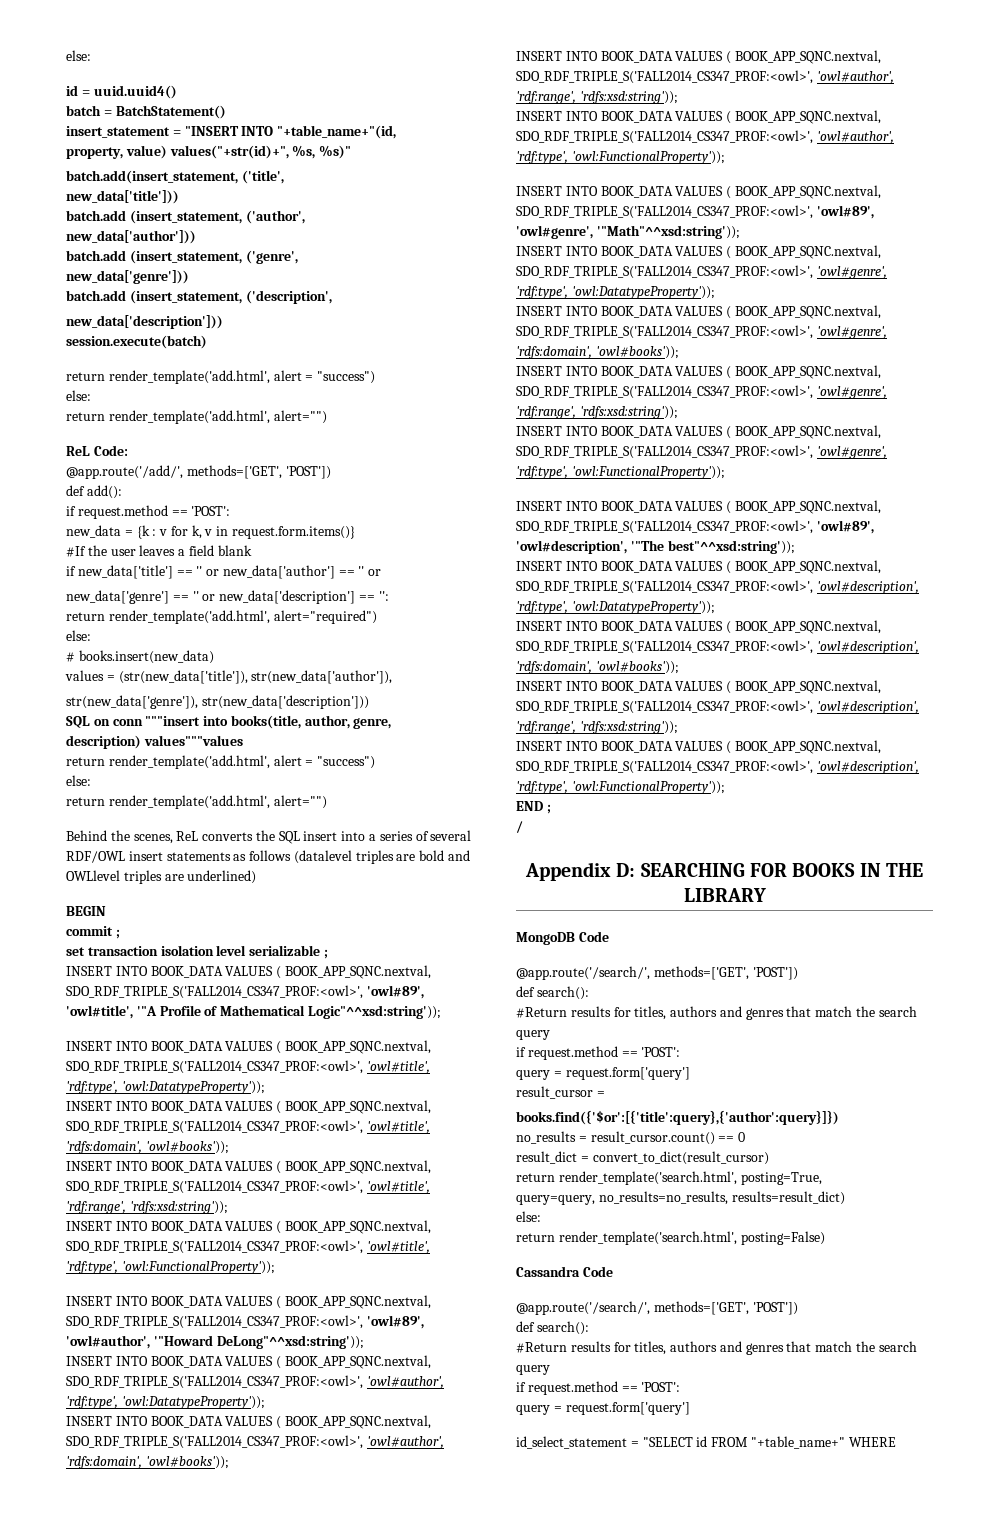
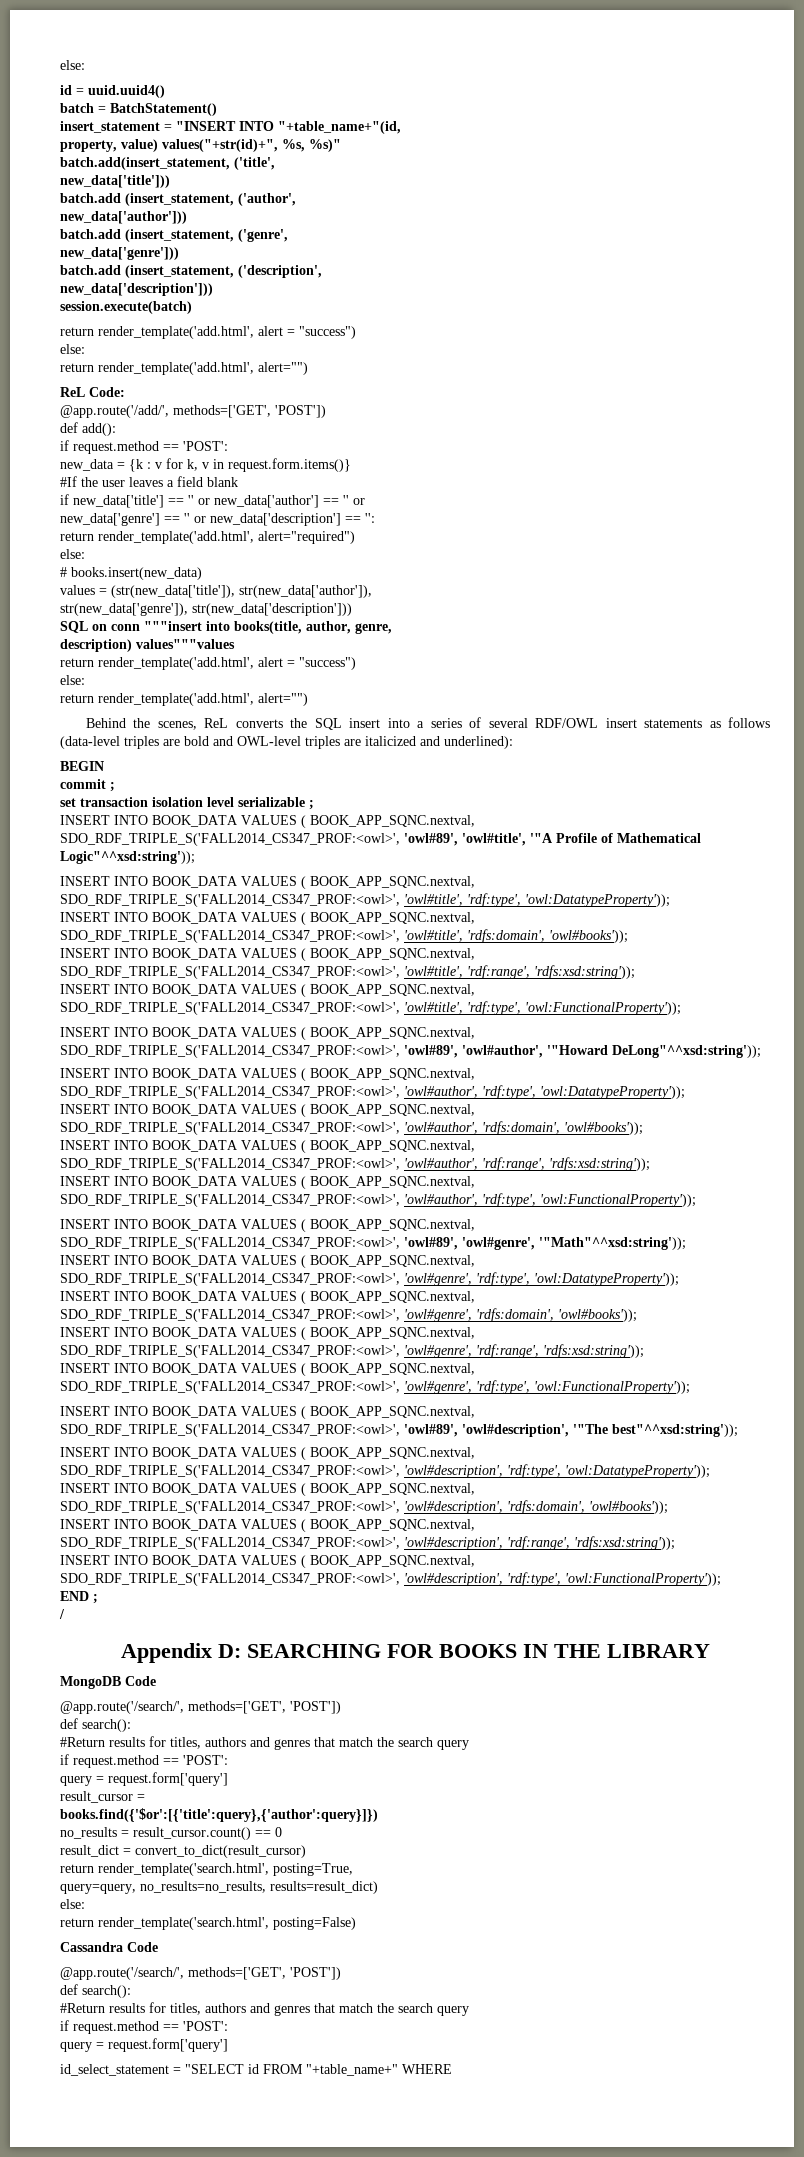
[293,850,352,864] (datalevel -> [60,736,120,749] (data-level
[66,870,257,884] OWLlevel triples are underlined) -> [237,736,513,749] OWL-level triples are italicized and underlined):

